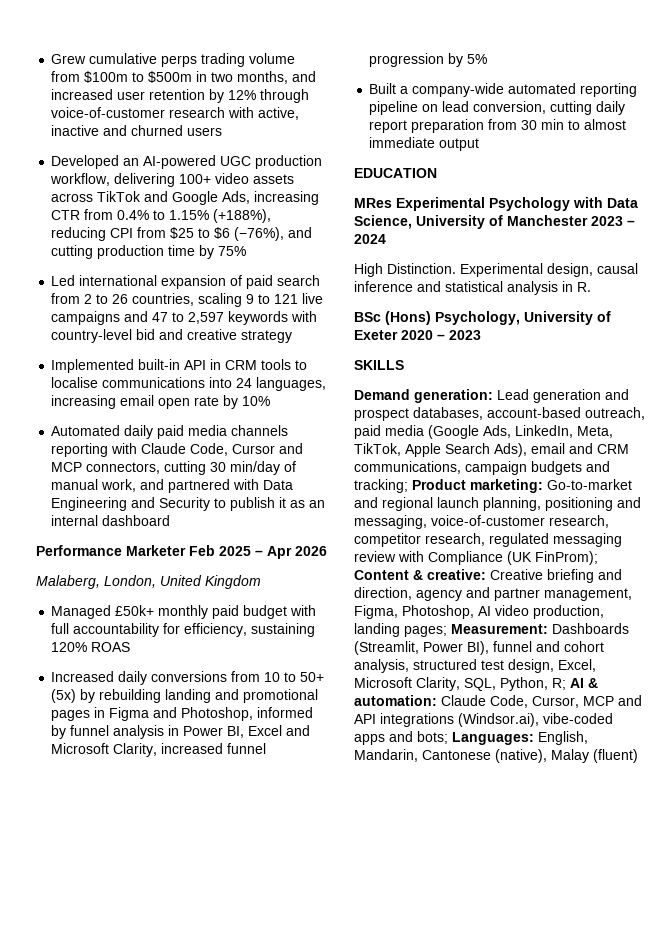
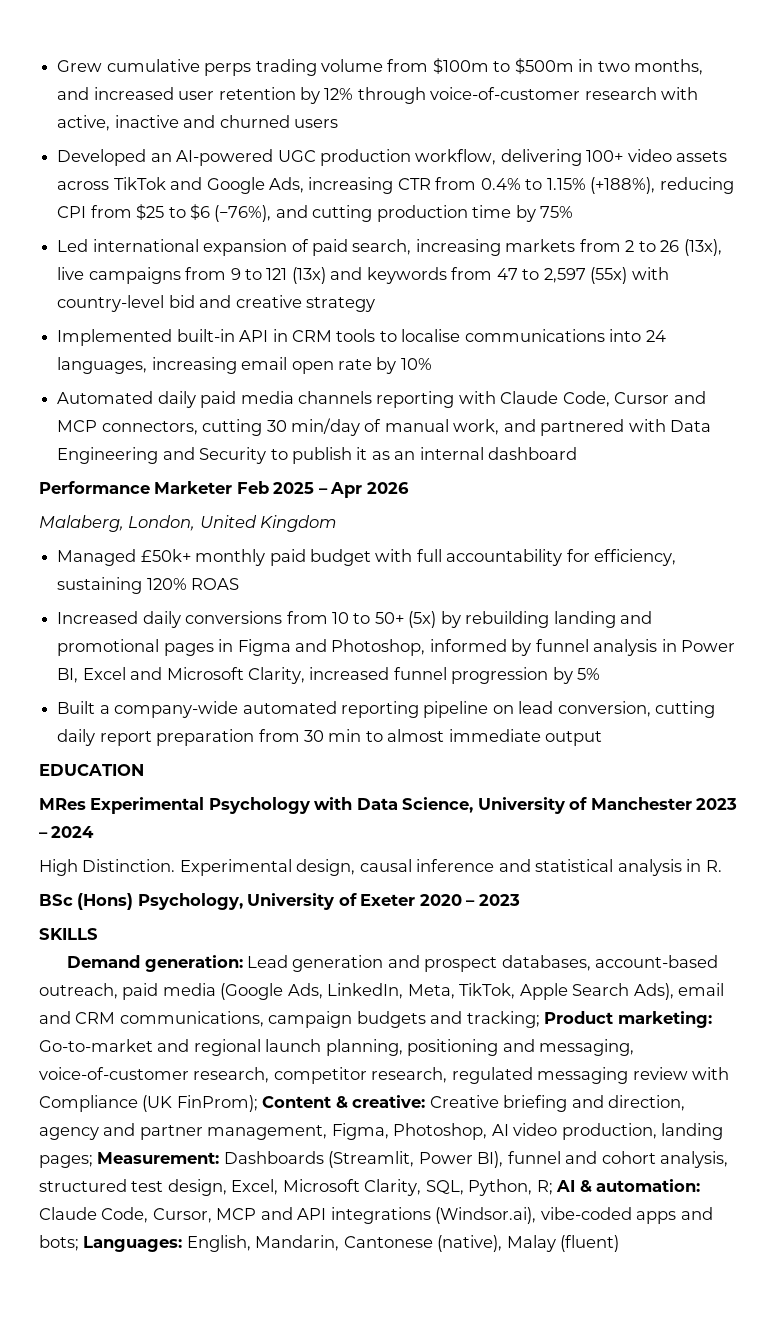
[277,275,321,286] search -> [352,239,576,256] search, increasing markets
[132,293,324,307] [51,311,149,325] countries, scaling 9 to 121 live campaigns and -> [683,239,722,256] [57,267,493,284] (13x), live campaigns from 9 to 121 (13x) and keywords from
[228,311,289,325] keywords -> [590,267,628,284] (55x)

